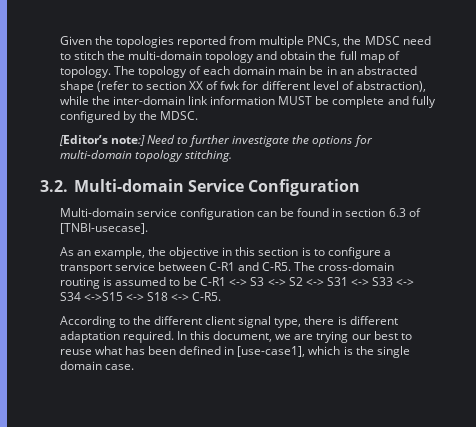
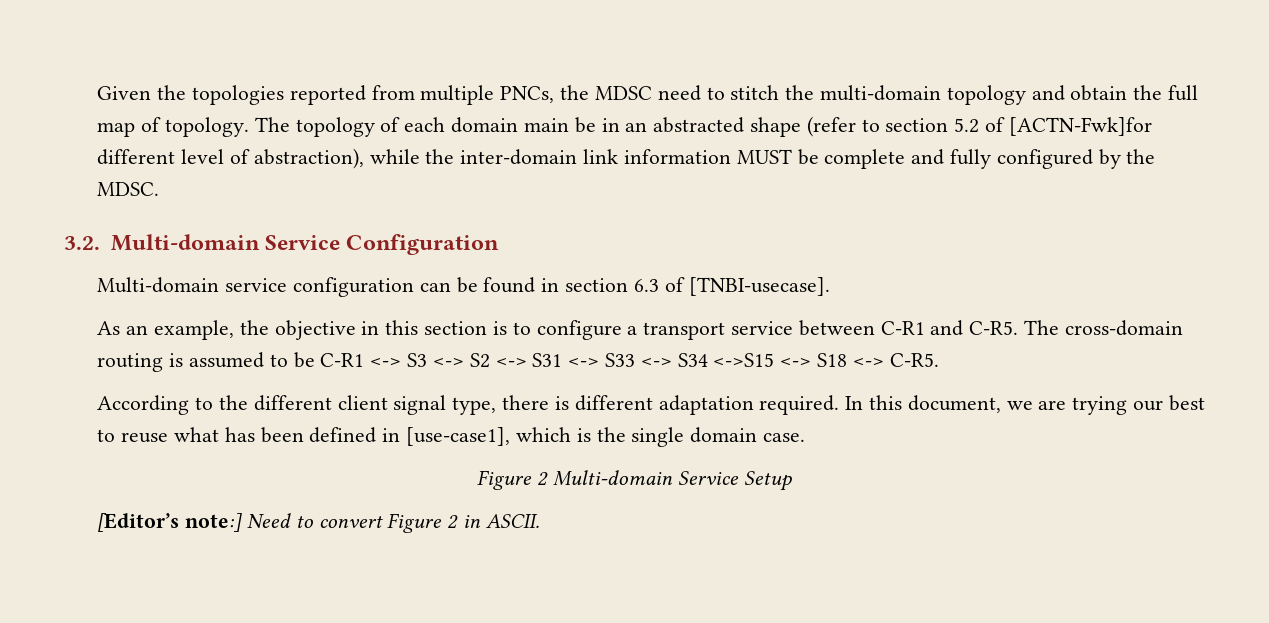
[189,81,259,90] XX of fwk for -> [954,117,1152,136] 5.2 of [ACTN-Fwk]for
[58,135,373,147] [59,150,232,162] // [Editor’s note:] Need to further investigate the options for multi-domain topology stitching. -> (160, 189) none
(134, 367) none -> [477,470,792,491] [97,513,540,533] // Figure 2 Multi-domain Service Setup // [Editor’s note:] Need to convert Figure 2 in ASCII.

